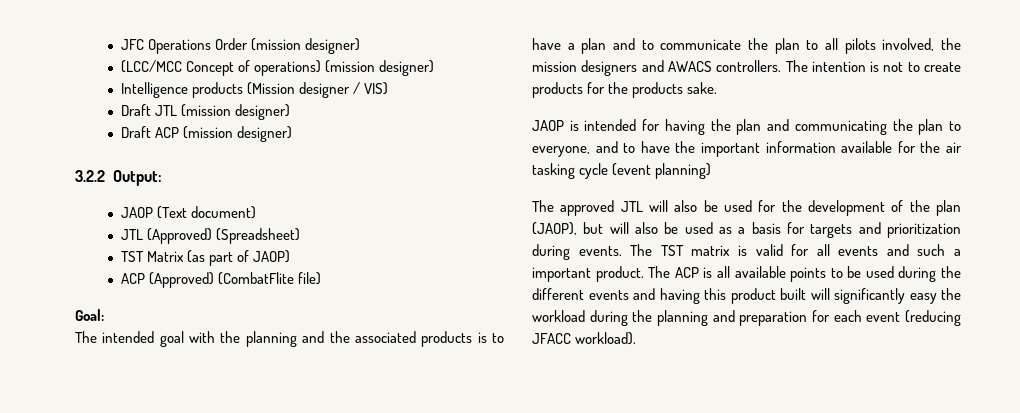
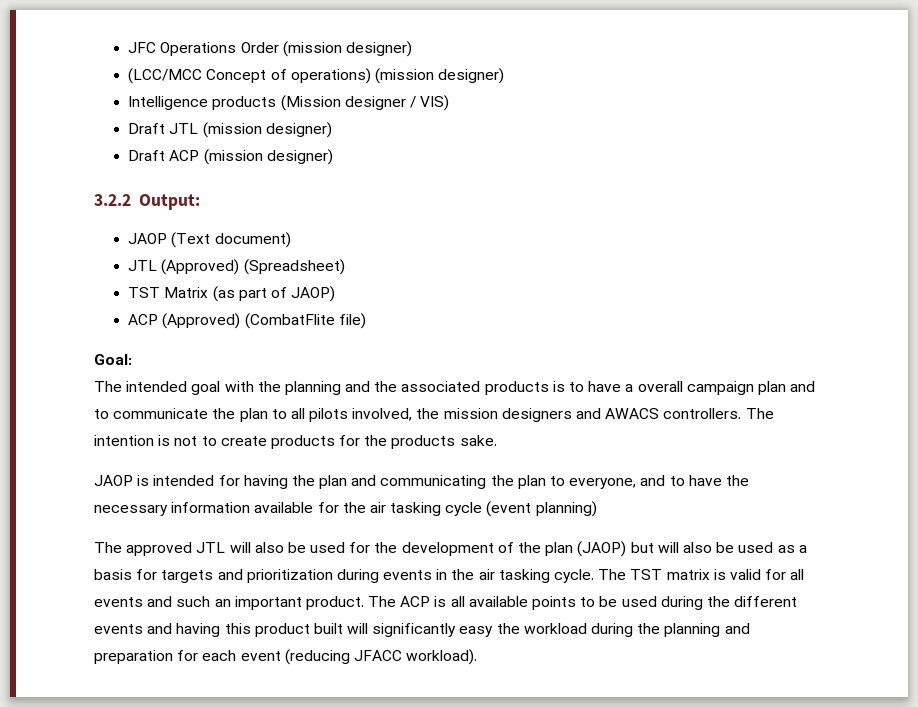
(575, 46) none -> [637,381,754,395] overall campaign
[701,142,760,157] important -> [94,505,168,516] necessary
[532,222,577,235] (JAOP), -> [577,541,627,557] (JAOP)
[578,246,622,256] events. -> [383,569,595,583] events in the air tasking cycle.
[954,249,961,256] a -> [214,599,231,607] an

